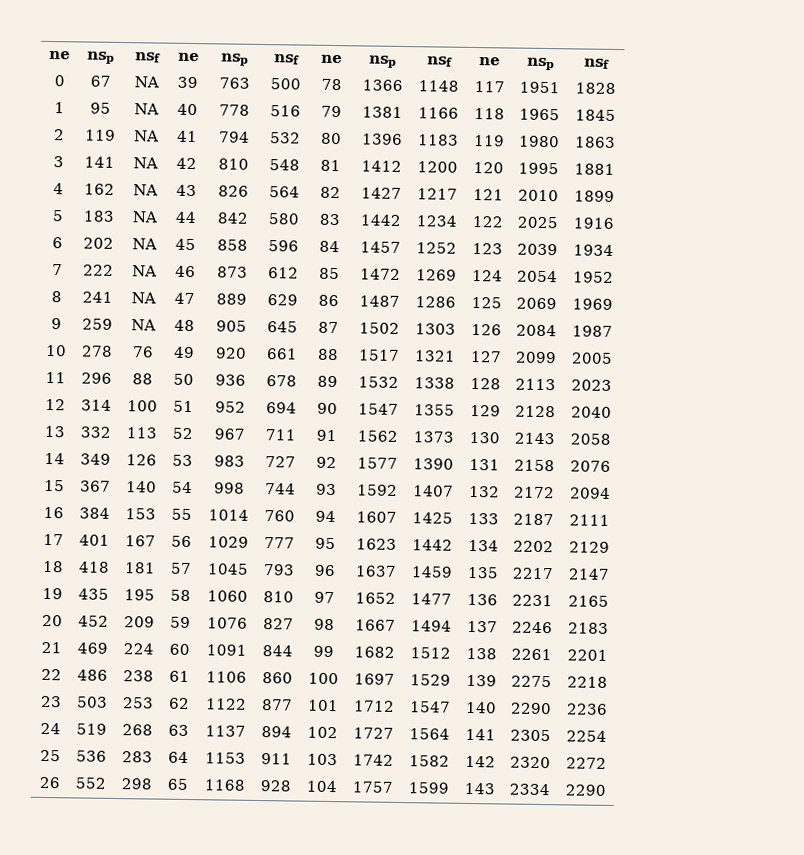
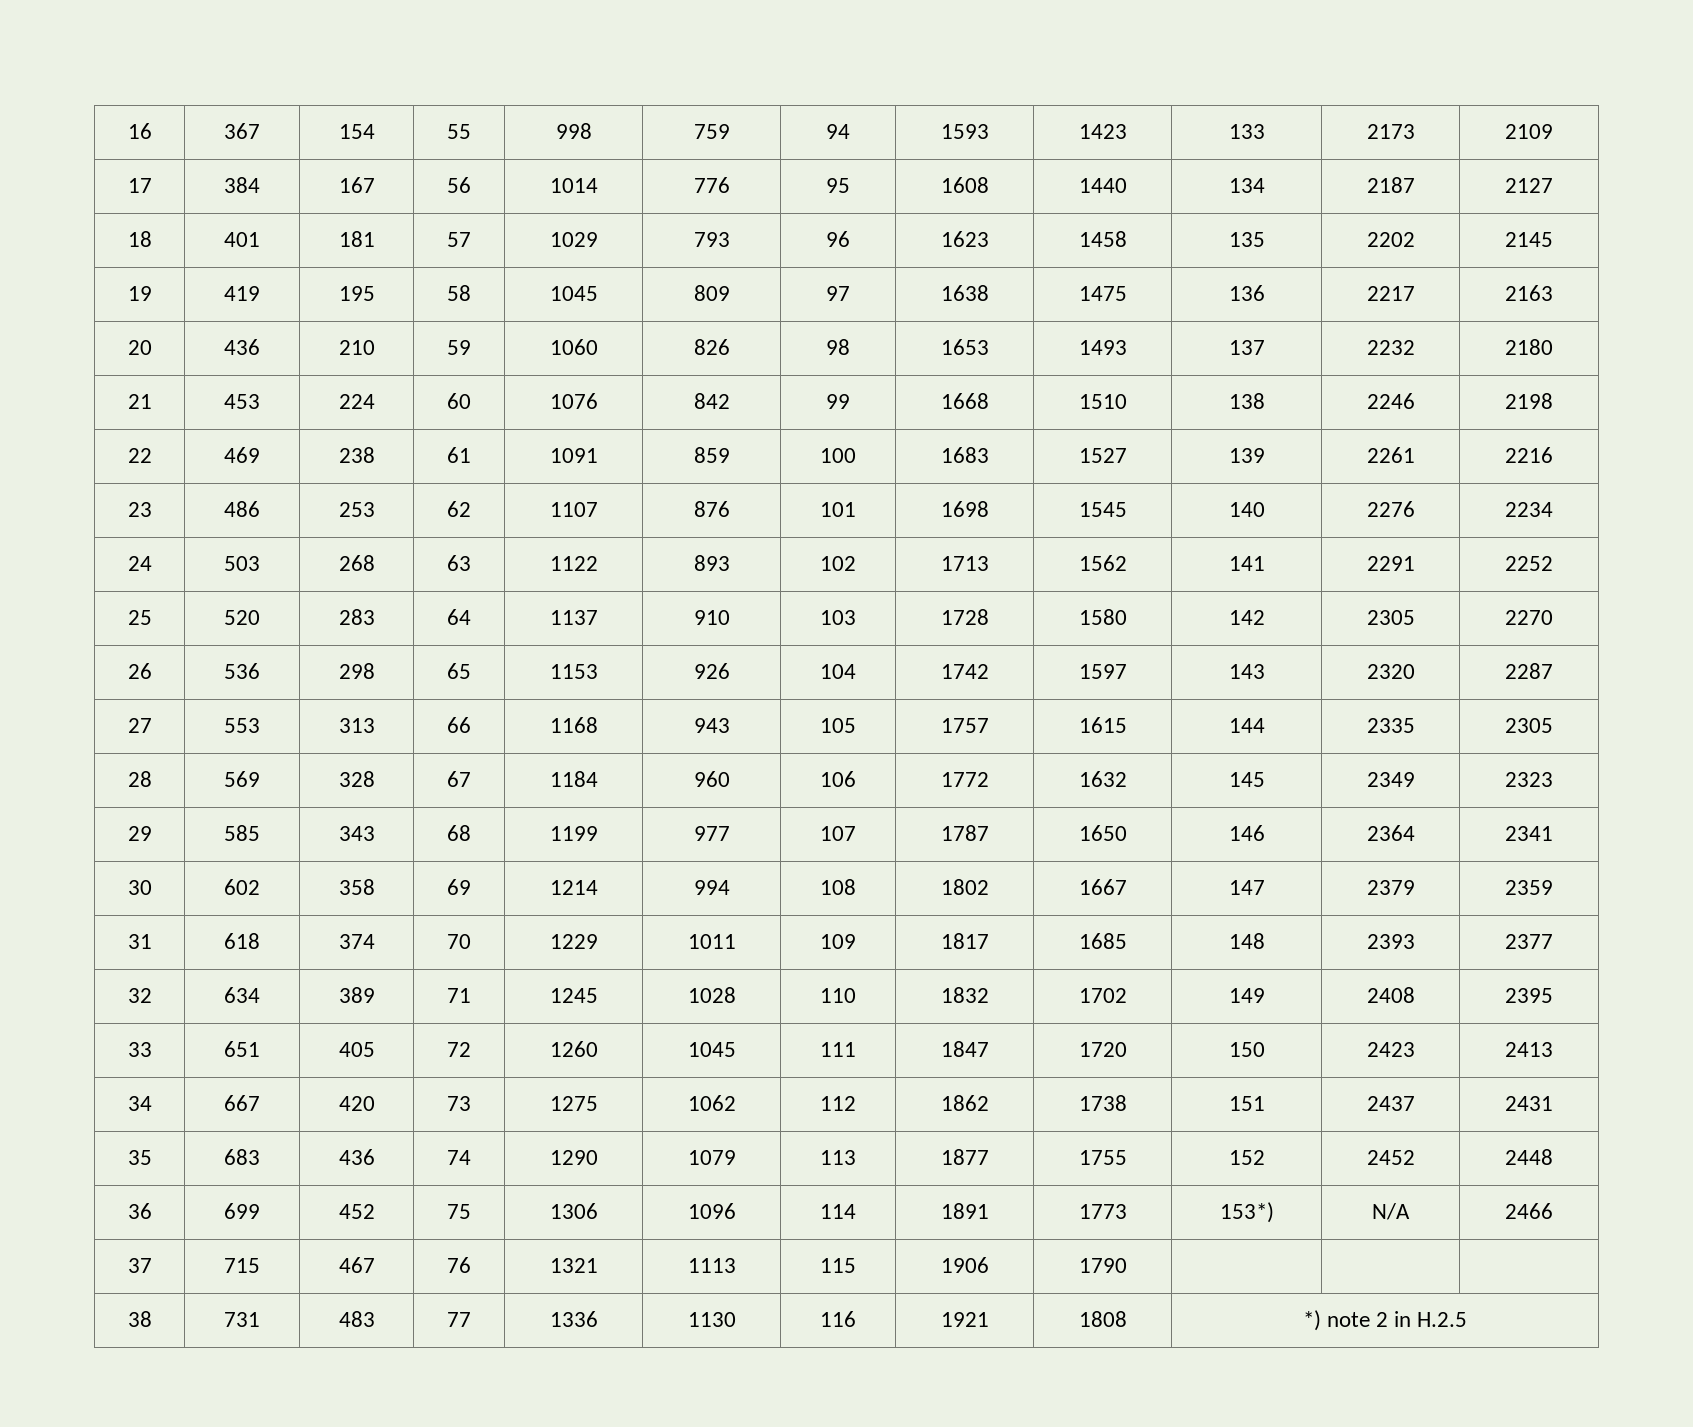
[49,50,71,60] [87,51,115,64] [134,52,161,63] [177,52,200,62] [221,53,249,66] [273,54,300,65] [321,54,343,64] [369,55,397,68] [426,56,453,67] [479,57,501,66] [526,57,555,71] [583,58,610,69] [53,75,65,87] [89,75,111,87] [133,76,159,88] [177,76,198,89] [218,77,250,89] [269,78,301,90] [320,78,342,91] [361,79,403,91] [417,80,459,92] [473,80,505,93] [519,81,560,94] [574,82,616,94] [53,102,65,114] [89,102,111,114] [133,103,159,115] [177,103,198,116] [218,104,250,116] [269,105,301,117] [320,105,342,118] [361,106,403,118] [417,107,459,119] [473,107,505,120] [519,108,560,121] [574,109,616,121] [53,129,65,141] [84,129,116,141] [133,130,159,142] [177,130,198,143] [218,131,250,143] [269,132,301,144] [320,132,342,145] [360,133,403,145] [416,134,459,146] [472,134,505,147] [518,135,560,148] [573,136,616,148] [52,156,64,168] [83,156,115,168] [132,157,158,169] [176,157,197,170] [217,158,249,170] [268,159,300,171] [319,159,341,172] [360,160,402,172] [416,161,458,173] [472,161,504,174] [518,162,559,175] [573,163,615,175] [52,183,64,195] [83,183,115,195] [132,184,158,196] [176,184,197,197] [217,185,249,197] [268,186,300,198] [319,186,341,199] [360,187,402,199] [416,188,458,200] [472,188,504,201] [518,189,559,202] [573,190,615,202] [51,210,64,222] [82,210,115,222] [131,211,158,223] [175,211,197,224] [216,212,249,224] [267,213,300,225] [318,213,341,226] [359,214,402,226] [415,215,457,227] [471,215,503,228] [517,216,558,229] [572,217,614,229] [51,237,63,249] [82,237,114,249] [131,238,157,250] [175,238,196,251] [216,239,248,251] [267,240,299,252] [318,240,340,253] [359,241,401,253] [415,242,457,254] [471,242,503,255] [517,243,558,256] [572,244,614,256] [51,264,63,276] [82,264,114,276] [131,265,157,277] [175,265,196,278] [216,266,248,278] [267,267,299,279] [318,267,340,280] [359,268,401,280] [415,269,457,281] [471,269,503,282] [517,270,558,283] [572,271,614,283] [50,291,62,303] [81,291,113,303] [130,292,156,304] [174,292,195,305] [215,293,247,305] [266,294,298,306] [317,294,339,307] [358,295,400,307] [414,296,456,308] [470,296,502,309] [516,297,557,310] [571,298,613,310] [50,318,62,330] [81,318,113,330] [130,319,156,331] [174,319,195,332] [215,320,247,332] [266,321,298,333] [317,321,339,334] [358,322,400,334] [414,323,456,335] [470,323,502,336] [516,324,557,337] [571,325,613,337] [44,344,67,357] [80,345,113,357] [131,346,154,358] [173,346,195,359] [214,347,247,359] [265,348,298,360] [316,348,339,361] [357,349,400,361] [413,350,456,362] [469,350,502,363] [515,351,557,364] [570,352,613,364] [44,371,66,384] [80,372,112,384] [131,373,153,385] [173,373,194,386] [214,374,246,386] [265,375,297,387] [316,375,338,388] [357,376,399,388] [413,377,455,389] [469,377,501,390] [515,378,556,391] [570,379,612,391] [44,398,66,411] [80,399,112,411] [126,400,158,412] [173,400,194,413] [214,401,246,413] [265,402,297,414] [316,402,338,415] [357,403,399,415] [413,404,455,416] [469,404,501,417] [515,405,556,418] [570,406,612,418] [43,425,65,438] [79,426,111,438] [125,427,157,439] [172,427,193,440] [213,428,245,440] [264,429,296,441] [315,429,337,442] [356,430,398,442] [412,431,454,443] [468,431,500,444] [514,432,555,445] [569,433,611,445] [43,452,65,465] [79,453,111,465] [125,454,157,466] [172,454,193,467] [213,455,245,467] [264,456,296,468] [315,456,337,469] [356,457,398,469] [412,458,454,470] [468,458,500,471] [514,459,555,472] [569,460,611,472] [43,479,65,492] ne | nsp | nsf | ne | nsp | nsf | ne | nsp | nsf | ne | nsp | nsf // 0 | 67 | NA | 39 | 763 | 500 | 78 | 1366 | 1148 | 117 | 1951 | 1828 // 1 | 95 | NA | 40 | 778 | 516 | 79 | 1381 | 1166 | 118 | 1965 | 1845 // 2 | 119 | NA | 41 | 794 | 532 | 80 | 1396 | 1183 | 119 | 1980 | 1863 // 3 | 141 | NA | 42 | 810 | 548 | 81 | 1412 | 1200 | 120 | 1995 | 1881 // 4 | 162 | NA | 43 | 826 | 564 | 82 | 1427 | 1217 | 121 | 2010 | 1899 // 5 | 183 | NA | 44 | 842 | 580 | 83 | 1442 | 1234 | 122 | 2025 | 1916 // 6 | 202 | NA | 45 | 858 | 596 | 84 | 1457 | 1252 | 123 | 2039 | 1934 // 7 | 222 | NA | 46 | 873 | 612 | 85 | 1472 | 1269 | 124 | 2054 | 1952 // 8 | 241 | NA | 47 | 889 | 629 | 86 | 1487 | 1286 | 125 | 2069 | 1969 // 9 | 259 | NA | 48 | 905 | 645 | 87 | 1502 | 1303 | 126 | 2084 | 1987 // 10 | 278 | 76 | 49 | 920 | 661 | 88 | 1517 | 1321 | 127 | 2099 | 2005 // 11 | 296 | 88 | 50 | 936 | 678 | 89 | 1532 | 1338 | 128 | 2113 | 2023 // 12 | 314 | 100 | 51 | 952 | 694 | 90 | 1547 | 1355 | 129 | 2128 | 2040 // 13 | 332 | 113 | 52 | 967 | 711 | 91 | 1562 | 1373 | 130 | 2143 | 2058 // 14 | 349 | 126 | 53 | 983 | 727 | 92 | 1577 | 1390 | 131 | 2158 | 2076 // 15 -> [127,123,152,139] 16
[125,481,157,493] [172,481,193,494] 140 | 54 -> [338,124,375,139] [447,124,471,139] 154 | 55
[264,483,296,495] [315,483,337,496] [356,484,398,496] [412,485,454,497] [468,485,500,498] [514,486,555,499] [569,487,611,499] [42,506,64,519] [78,507,110,519] [124,508,156,520] [171,508,192,521] [207,509,249,521] [263,510,295,522] 744 | 93 | 1592 | 1407 | 132 | 2172 | 2094 // 16 | 384 | 153 | 55 | 1014 | 760 -> [693,124,730,139] 759
[355,511,397,523] [411,512,453,524] 1607 | 1425 -> [940,124,989,139] [1078,124,1127,139] 1593 | 1423
[513,513,554,526] [568,514,610,526] 2187 | 2111 -> [1366,124,1415,139] [1505,124,1553,139] 2173 | 2109
[78,534,110,546] 401 -> [224,177,260,193] 384
[207,536,249,548] [263,537,295,549] [314,537,336,550] [355,538,397,550] [411,539,453,551] 1029 | 777 | 95 | 1623 | 1442 -> [549,178,598,193] [693,177,730,193] [826,178,850,193] [940,177,989,193] [1078,178,1127,193] 1014 | 776 | 95 | 1608 | 1440
[513,540,554,553] [568,541,610,553] 2202 | 2129 -> [1366,177,1415,193] [1505,178,1553,193] 2187 | 2127
[77,561,110,573] 418 -> [224,232,260,247] 401
[206,563,249,575] 1045 -> [549,232,598,247] 1029
[354,565,397,577] [410,566,453,578] 1637 | 1459 -> [940,231,989,247] [1078,231,1127,247] 1623 | 1458
[512,567,554,580] [567,568,610,580] 2217 | 2147 -> [1366,232,1415,247] [1505,232,1553,247] 2202 | 2145
[77,588,109,600] 435 -> [224,286,260,301] 419
[206,590,248,602] [262,591,294,603] 1060 | 810 -> [549,286,598,301] [693,285,730,301] 1045 | 809
[354,592,396,604] [410,593,452,605] 1652 | 1477 -> [940,285,989,301] [1078,286,1127,301] 1638 | 1475
[512,594,553,607] [567,595,609,607] 2231 | 2165 -> [1366,286,1415,301] [1505,285,1553,301] 2217 | 2163
[77,615,109,627] [123,616,155,628] 452 | 209 -> [224,339,260,355] [338,340,375,355] 436 | 210
[206,617,248,629] [262,618,294,630] 1076 | 827 -> [549,339,598,355] [693,339,730,355] 1060 | 826
[354,619,396,631] [410,620,452,632] 1667 | 1494 -> [940,339,989,355] [1078,340,1127,355] 1653 | 1493
[512,621,553,634] [567,622,609,634] 2246 | 2183 -> [1366,340,1415,355] [1505,339,1553,355] 2232 | 2180
[76,642,108,654] 469 -> [224,394,260,409] 453
[205,644,247,656] [261,645,293,657] 1091 | 844 -> [549,393,598,409] [693,393,730,409] 1076 | 842
[353,646,395,658] [409,647,451,659] 1682 | 1512 -> [940,393,989,409] [1078,394,1127,409] 1668 | 1510
[511,648,552,661] [566,649,608,661] 2261 | 2201 -> [1366,393,1415,409] [1505,393,1553,409] 2246 | 2198
[76,669,108,681] 486 -> [224,447,260,463] 469
[205,671,247,683] [261,672,293,684] [307,672,339,685] [353,673,395,685] [409,674,451,686] 1106 | 860 | 100 | 1697 | 1529 -> [549,448,598,463] [693,447,730,463] [820,448,856,463] [940,447,989,463] [1078,448,1127,463] 1091 | 859 | 100 | 1683 | 1527
[511,675,552,688] [566,676,608,688] 2275 | 2218 -> [1366,447,1415,463] [1505,447,1553,463] 2261 | 2216
[76,696,108,708] 503 -> [224,501,260,517] 486
[204,698,247,710] [260,699,293,711] 1122 | 877 -> [549,502,598,517] [693,501,730,517] 1107 | 876
[352,700,395,712] [408,701,451,713] [464,701,497,714] [510,702,552,715] [565,703,608,715] 1712 | 1547 | 140 | 2290 | 2236 -> [940,501,989,517] [1078,502,1127,517] [1228,502,1265,517] [1366,501,1415,517] [1505,502,1553,517] 1698 | 1545 | 140 | 2276 | 2234
[75,723,107,735] 519 -> [224,556,260,571] 503
[204,725,246,737] [260,726,292,738] 1137 | 894 -> [549,556,598,571] [693,555,730,571] 1122 | 893
[352,727,394,739] [408,728,450,740] [464,728,496,741] [510,729,551,742] [565,730,607,742] 1727 | 1564 | 141 | 2305 | 2254 -> [940,556,989,571] [1078,555,1127,571] [1228,556,1265,571] [1366,556,1415,571] [1505,556,1553,571] 1713 | 1562 | 141 | 2291 | 2252
[75,750,107,762] 536 -> [224,610,260,625] 520
[204,752,246,764] [260,753,292,765] 1153 | 911 -> [549,610,598,625] [693,610,730,625] 1137 | 910
[352,754,394,766] [408,755,450,767] 1742 | 1582 -> [940,609,989,625] [1078,609,1127,625] 1728 | 1580
[510,756,551,769] [565,757,607,769] 2320 | 2272 -> [1366,610,1415,625] [1505,610,1553,625] 2305 | 2270
[74,777,107,789] 552 -> [224,663,260,679] 536
[203,779,246,791] [259,780,291,792] 1168 | 928 -> [549,664,598,679] [693,663,730,679] 1153 | 926
[351,781,393,793] [407,782,449,794] 1757 | 1599 -> [940,664,989,679] [1078,664,1127,679] 1742 | 1597
[509,783,550,796] [564,784,606,796] 2334 | 2290 -> [1366,664,1415,679] [1505,663,1553,679] [127,718,152,733] [224,718,260,733] [338,718,375,733] [447,717,471,733] [549,717,598,733] [693,718,730,733] [820,718,856,733] [940,718,989,733] [1078,717,1127,733] [1228,718,1265,733] [1366,718,1415,733] [1505,718,1553,733] [127,771,152,787] [224,771,260,787] [338,771,375,787] [447,771,471,787] [549,771,598,787] [693,771,730,787] [820,771,856,787] [940,772,989,787] [1078,771,1127,787] [1228,772,1265,787] [1366,772,1415,787] [1505,772,1553,787] [127,826,152,841] [224,825,260,841] [338,826,375,841] [447,825,471,841] [549,826,598,841] [693,826,730,841] [820,826,856,841] [940,825,989,841] [1078,825,1127,841] [1228,825,1265,841] [1366,825,1415,841] [1505,826,1553,841] [127,880,152,895] [224,879,260,895] [338,879,375,895] [447,879,471,895] [549,880,598,895] [693,880,730,895] [820,879,856,895] [940,879,989,895] [1078,879,1127,895] [1228,880,1265,895] [1366,880,1415,895] [1505,880,1553,895] [127,934,152,949] [224,933,260,949] [338,934,375,949] [447,934,471,949] [549,934,598,949] [687,934,736,949] [820,934,856,949] [940,933,989,949] [1078,933,1127,949] [1228,933,1265,949] [1366,934,1415,949] [1505,934,1553,949] [127,988,152,1003] [224,987,260,1003] [338,987,375,1003] [447,988,471,1003] [549,988,598,1003] [687,987,736,1003] [820,988,856,1003] [940,987,989,1003] [1078,988,1127,1003] [1228,988,1265,1003] [1366,987,1415,1003] [1505,988,1553,1003] [127,1042,152,1057] [224,1041,260,1057] [338,1042,375,1057] [447,1042,471,1057] [549,1041,598,1057] [687,1042,736,1057] [820,1042,856,1057] [940,1041,989,1057] [1078,1042,1127,1057] [1228,1042,1265,1057] [1366,1042,1415,1057] [1505,1042,1553,1057] [127,1096,152,1111] [224,1095,260,1111] [338,1096,375,1111] [447,1096,471,1111] [549,1096,598,1111] [687,1095,736,1111] [820,1096,856,1111] [940,1095,989,1111] [1078,1095,1127,1111] [1228,1096,1265,1111] [1366,1096,1415,1111] [1505,1096,1553,1111] [127,1150,152,1165] [224,1149,260,1165] [338,1149,375,1165] [447,1150,471,1165] [549,1150,598,1165] [687,1150,736,1165] [820,1150,856,1165] [940,1149,989,1165] [1078,1150,1127,1165] [1228,1150,1265,1165] [1366,1150,1415,1165] [1505,1149,1553,1165] [127,1203,152,1219] [224,1203,260,1219] [338,1204,375,1219] [447,1204,471,1219] [549,1203,598,1219] [687,1203,736,1219] [820,1204,856,1219] [940,1203,989,1219] [1078,1204,1127,1219] [1219,1202,1274,1223] [1372,1203,1410,1220] [1505,1203,1553,1219] [127,1258,152,1273] [224,1258,260,1273] [338,1257,375,1273] [447,1257,471,1273] [549,1258,598,1273] [687,1258,736,1273] [820,1258,856,1273] [940,1257,989,1273] [1078,1258,1127,1273] [127,1311,152,1327] [224,1312,260,1327] [338,1311,375,1327] [447,1312,471,1327] [549,1311,598,1327] [687,1312,736,1327] [820,1311,856,1327] [940,1312,989,1327] [1078,1311,1127,1327] [1302,1310,1468,1331] 2320 | 2287 // 27 | 553 | 313 | 66 | 1168 | 943 | 105 | 1757 | 1615 | 144 | 2335 | 2305 // 28 | 569 | 328 | 67 | 1184 | 960 | 106 | 1772 | 1632 | 145 | 2349 | 2323 // 29 | 585 | 343 | 68 | 1199 | 977 | 107 | 1787 | 1650 | 146 | 2364 | 2341 // 30 | 602 | 358 | 69 | 1214 | 994 | 108 | 1802 | 1667 | 147 | 2379 | 2359 // 31 | 618 | 374 | 70 | 1229 | 1011 | 109 | 1817 | 1685 | 148 | 2393 | 2377 // 32 | 634 | 389 | 71 | 1245 | 1028 | 110 | 1832 | 1702 | 149 | 2408 | 2395 // 33 | 651 | 405 | 72 | 1260 | 1045 | 111 | 1847 | 1720 | 150 | 2423 | 2413 // 34 | 667 | 420 | 73 | 1275 | 1062 | 112 | 1862 | 1738 | 151 | 2437 | 2431 // 35 | 683 | 436 | 74 | 1290 | 1079 | 113 | 1877 | 1755 | 152 | 2452 | 2448 // 36 | 699 | 452 | 75 | 1306 | 1096 | 114 | 1891 | 1773 | 153*) | N/A | 2466 // 37 | 715 | 467 | 76 | 1321 | 1113 | 115 | 1906 | 1790 | | | // 38 | 731 | 483 | 77 | 1336 | 1130 | 116 | 1921 | 1808 | *) note 2 in H.2.5

